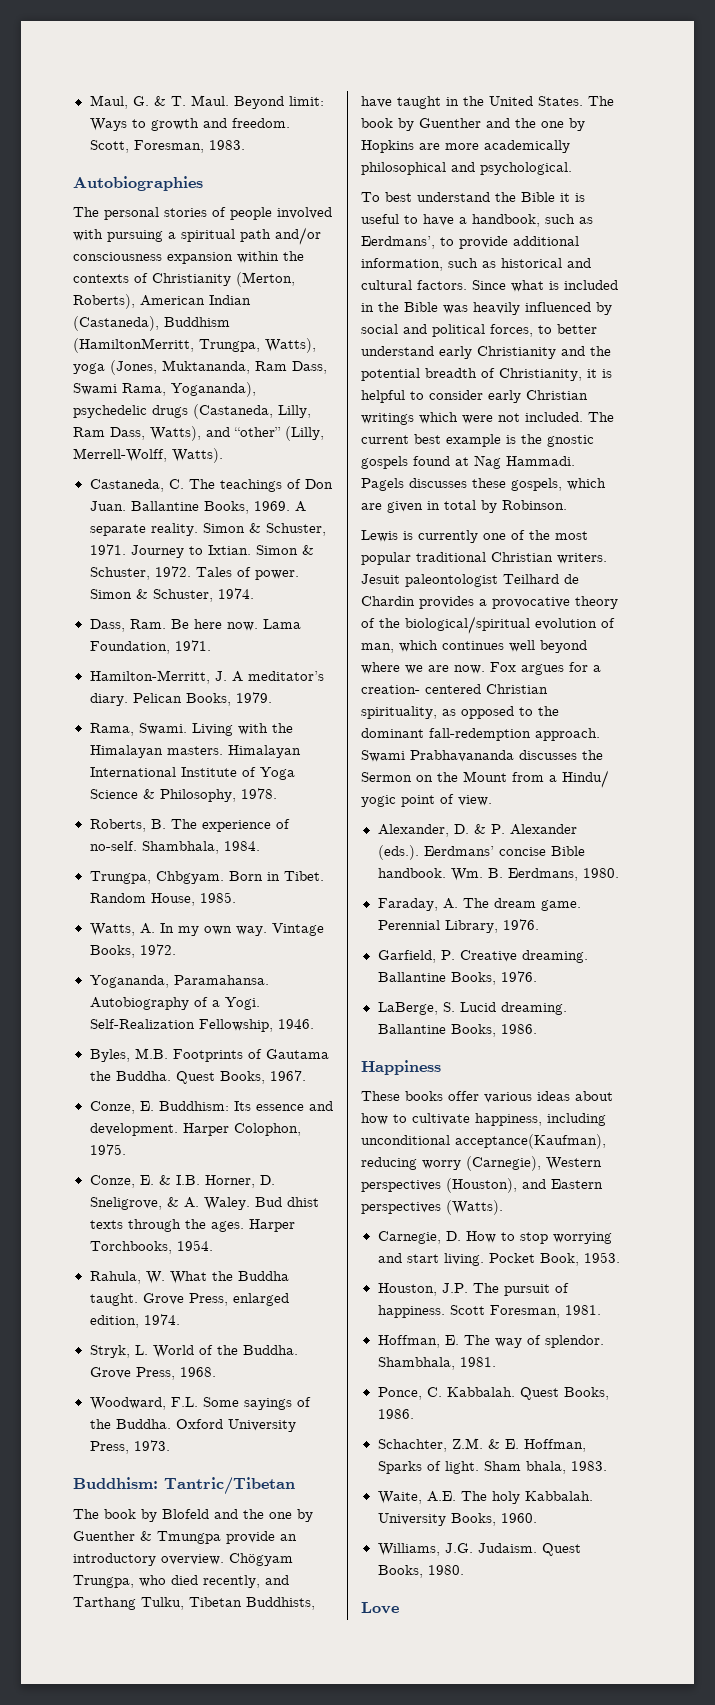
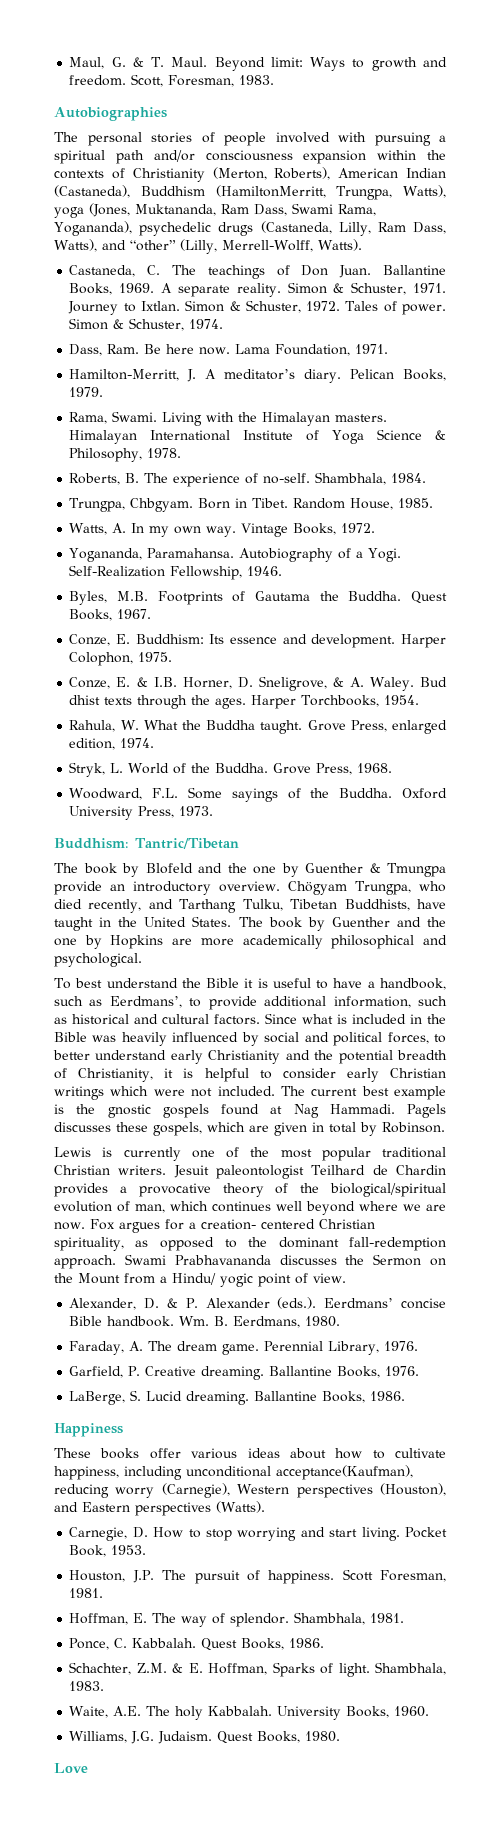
[207,545,251,555] Ixtian. -> [140,301,180,311] Ixtlan.
[483,1461,566,1474] Sham bhala, -> [374,1662,446,1675] Shambhala,

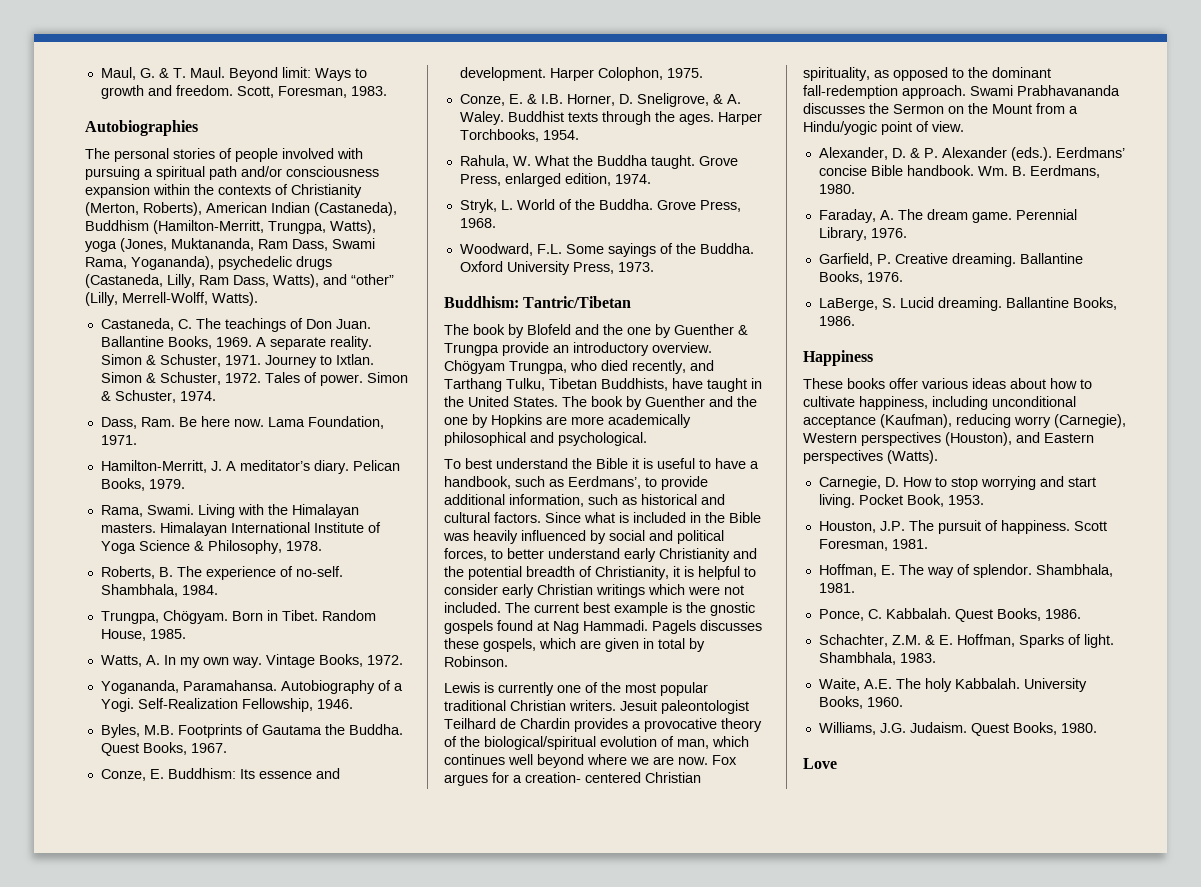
[215,185,326,198] (HamiltonMerritt, -> [153,220,264,234] (Hamilton-Merritt,
[130,498,194,512] Chbgyam. -> [162,610,228,624] Chögyam.
[420,677,448,687] [69,695,101,705] Bud dhist -> [507,111,564,122] Buddhist
[387,863,446,877] Tmungpa -> [444,343,499,356] Trungpa
[172,1273,253,1287] Hindu/ yogic -> [803,121,877,135] Hindu/yogic
[276,1465,413,1480] acceptance(Kaufman), -> [803,414,952,428] acceptance (Kaufman),

